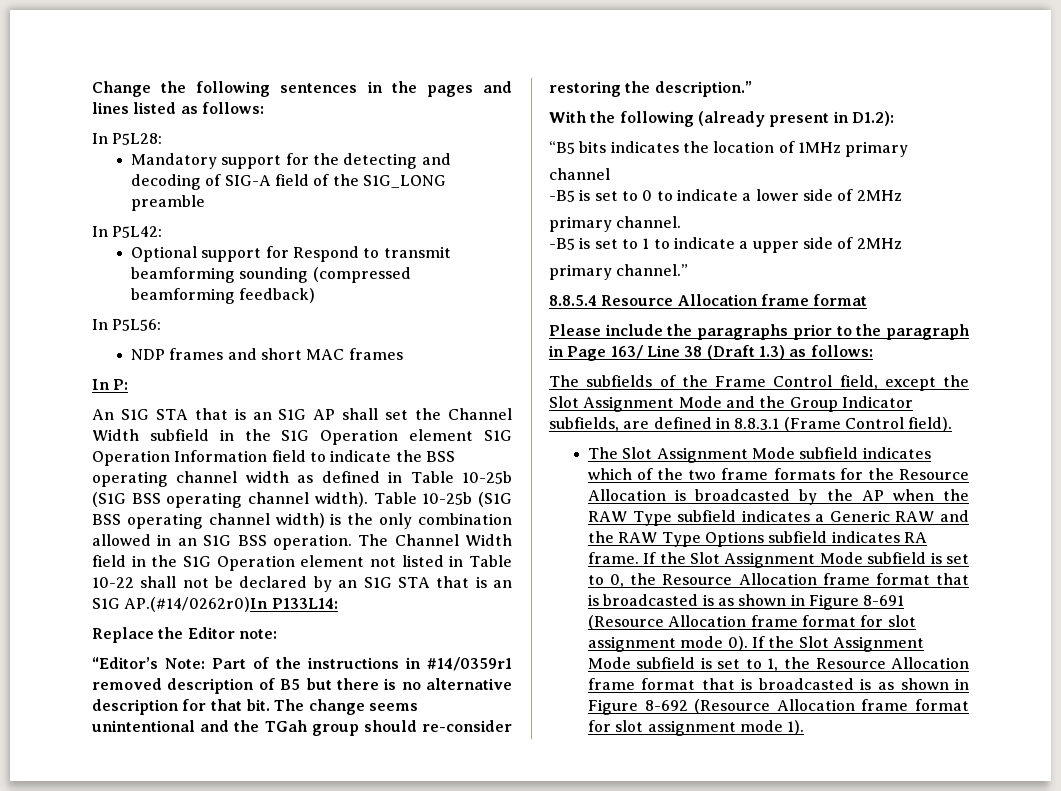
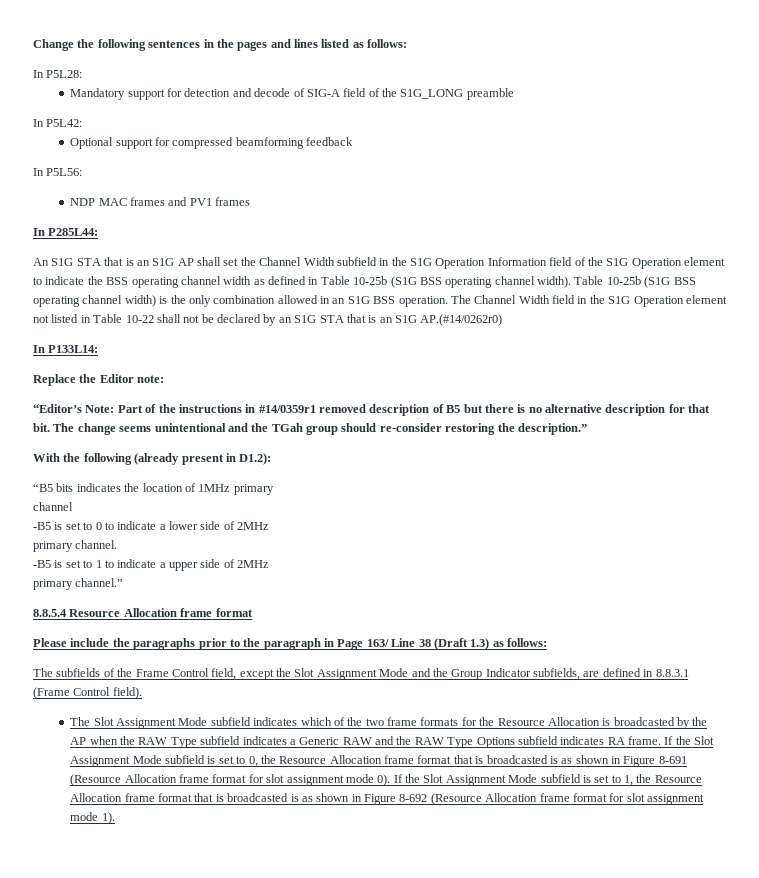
[312,153,451,169] [130,174,201,190] the detecting and decoding -> [184,88,291,97] detection and decode
[292,246,451,262] [130,267,411,283] [130,288,316,304] Respond to transmit beamforming sounding (compressed beamforming feedback) -> [172,137,354,149] compressed beamforming feedback
(165, 354) none -> [98,198,127,206] MAC
[260,348,345,360] short MAC -> [189,198,212,206] PV1
[113,379,129,390] P: -> [48,228,99,236] P285L44:
[409,429,512,441] [92,450,306,466] element S1G Operation Information field -> [487,257,725,269] Information field of the S1G Operation element
[124,597,269,612] AP.(#14/0262r0)In -> [420,314,503,326] [33,345,45,353] AP.(#14/0262r0) // In

